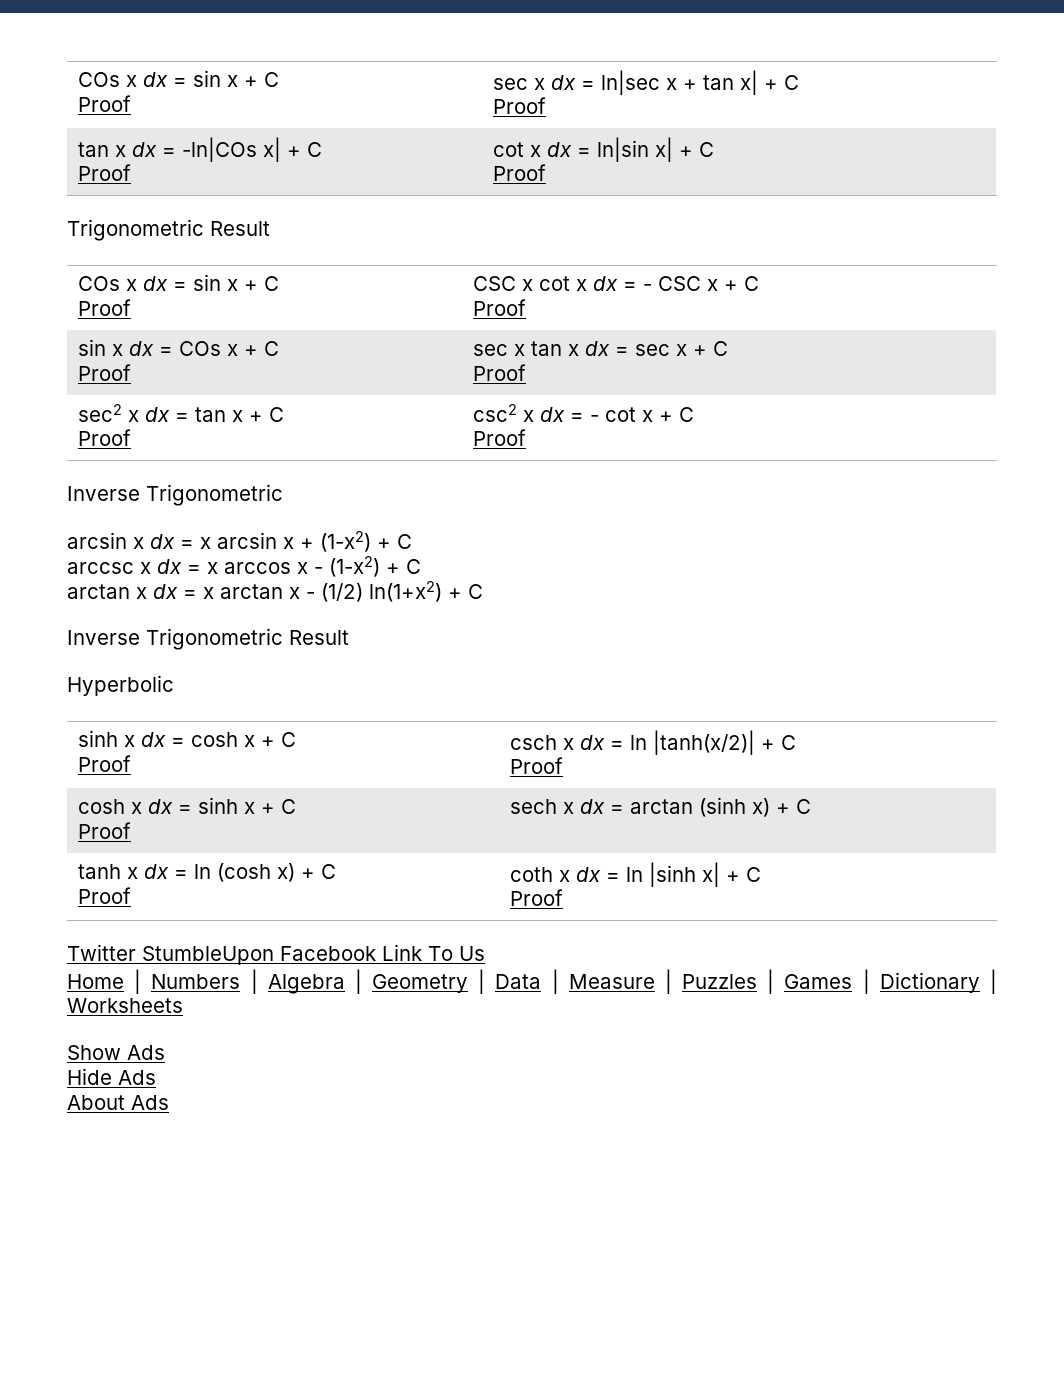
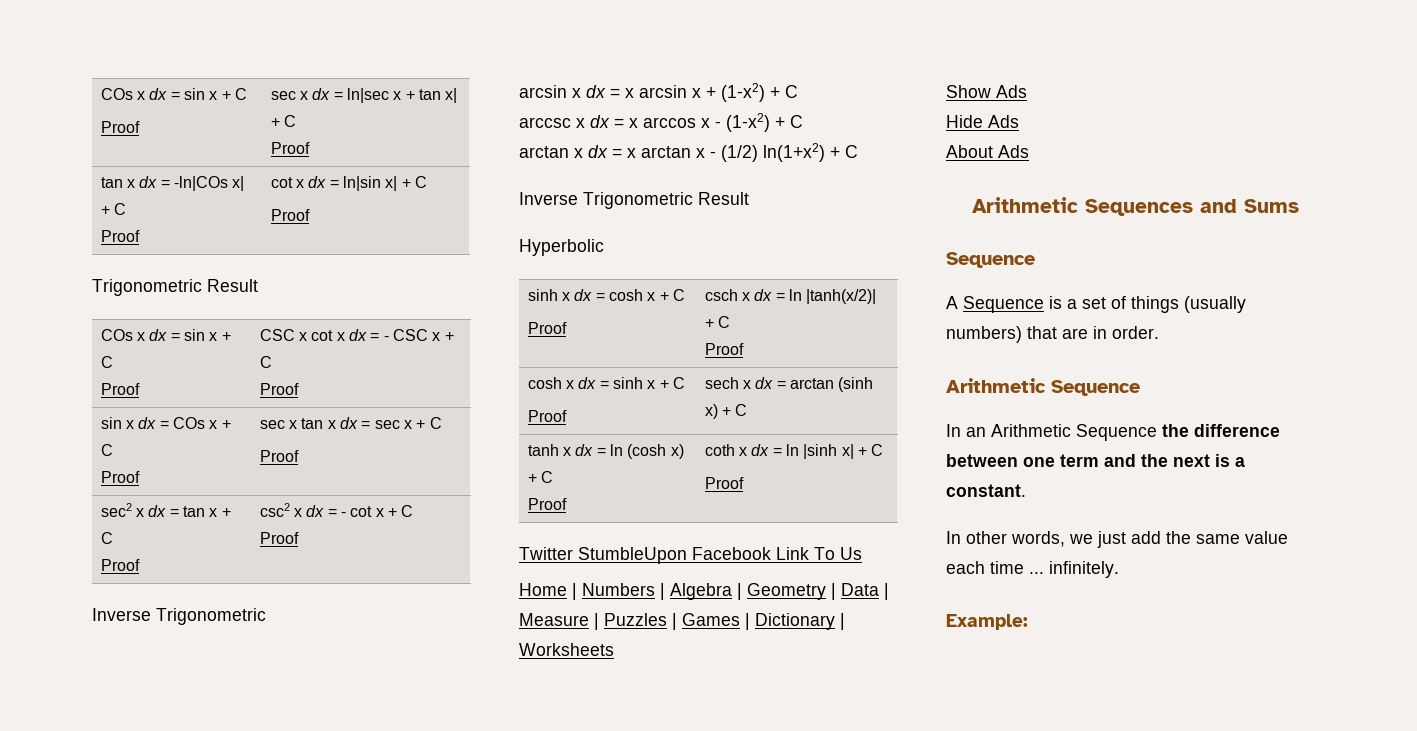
(169, 1102) none -> [972,197,1299,216] [946,252,1035,268] [946,296,1246,313] [946,326,1159,343] [946,378,1140,396] [946,424,1280,441] [946,454,1245,467] [946,484,1026,497] [946,531,1288,548] [946,561,1119,578] [946,614,1028,630] // Arithmetic Sequences and Sums // Sequence // A Sequence is a set of things (usually numbers) that are in order. // Arithmetic Sequence // In an Arithmetic Sequence the difference between one term and the next is a constant. // In other words, we just add the same value each time ... infinitely. // Example:

